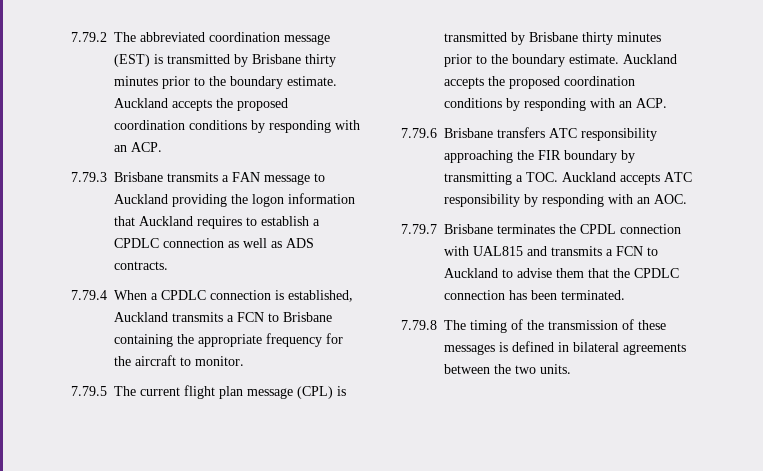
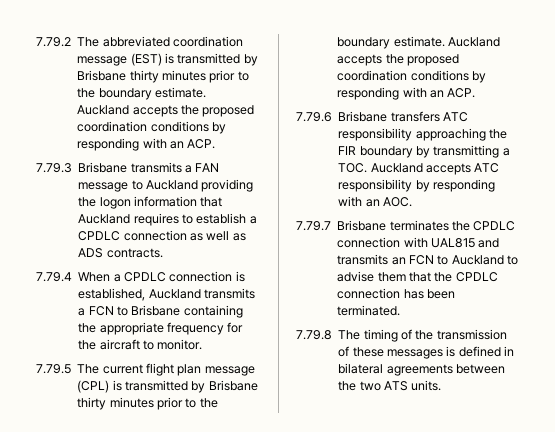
[580,224,616,234] CPDL -> [473,221,516,231] CPDLC
[606,249,613,256] a -> [391,257,406,265] an
(536, 369) none -> [384,381,408,391] ATS

